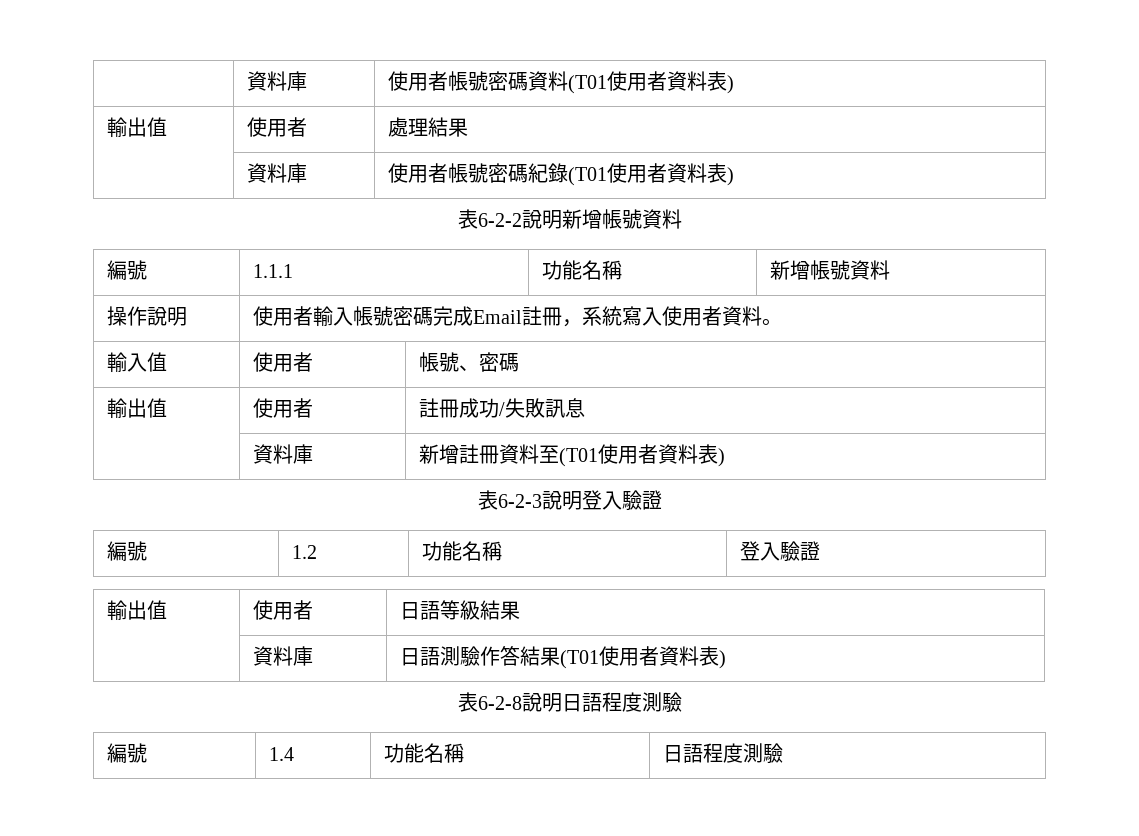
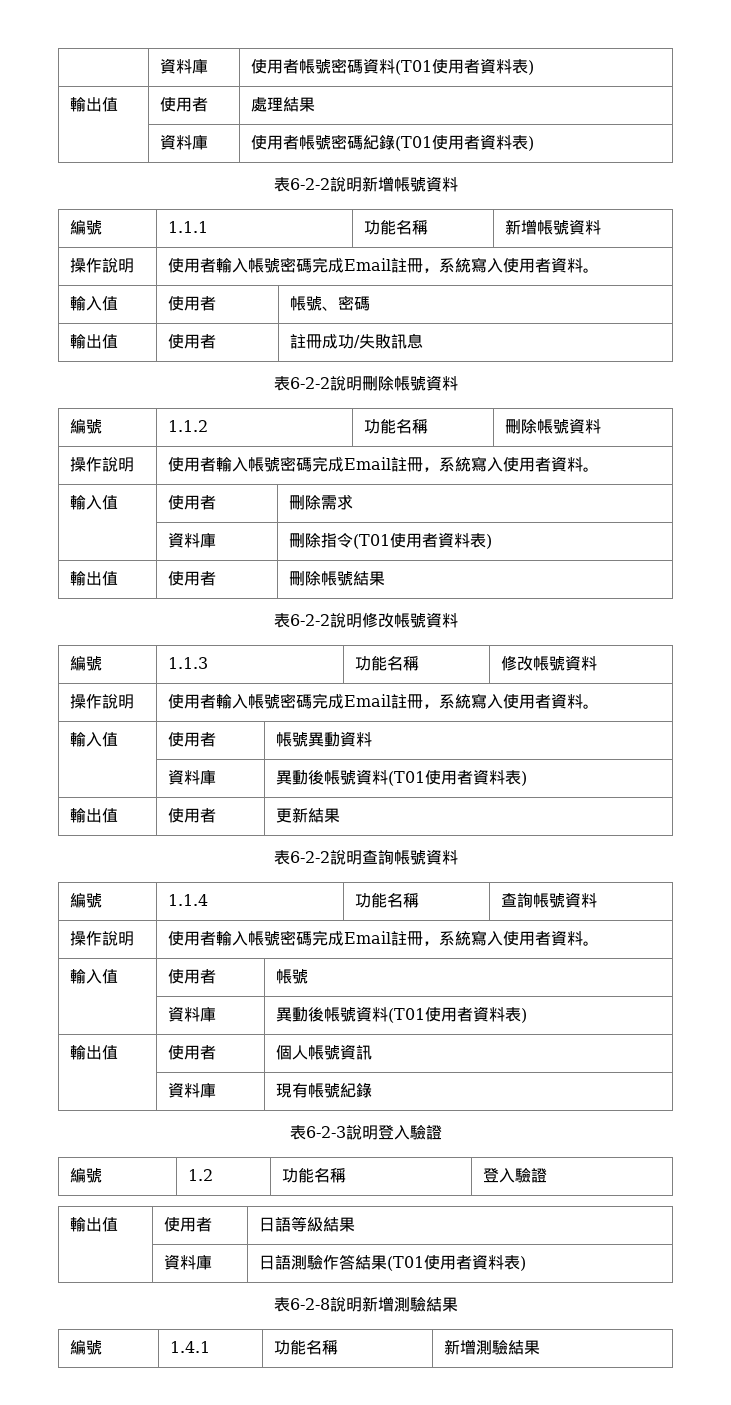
[252,444,313,464] [418,444,725,467] // | 資料庫 | 新增註冊資料至(T01使用者資料表) -> [273,375,458,391] [69,419,102,434] [167,420,208,432] [363,419,428,434] [504,418,601,434] [69,457,134,472] [167,456,599,472] [69,495,118,510] [167,495,216,510] [288,494,353,510] [167,532,216,548] [288,532,492,549] [69,571,118,586] [167,571,216,586] [288,571,385,586] [273,612,458,628] [69,656,102,671] [167,657,208,669] [354,656,419,671] [500,655,597,671] [69,694,134,709] [167,693,599,709] [69,732,118,747] [167,732,216,747] [275,731,372,747] [167,769,216,785] [275,769,527,786] [69,808,118,823] [167,808,216,823] [275,807,340,823] [273,849,458,865] [69,893,102,908] [167,894,208,906] [354,893,419,908] [500,892,597,908] [69,931,134,946] [167,930,599,946] [69,969,118,984] [167,969,216,984] [275,969,308,984] [167,1006,216,1022] [275,1006,527,1023] [69,1045,118,1060] [167,1045,216,1060] [275,1044,372,1060] [167,1082,216,1098] [275,1082,372,1098] // 表6-2-2說明刪除帳號資料 // 編號 | 1.1.2 | 功能名稱 | 刪除帳號資料 // 操作說明 | 使用者輸入帳號密碼完成Email註冊，系統寫入使用者資料。 // 輸入值 | 使用者 | 刪除需求 // | 資料庫 | 刪除指令(T01使用者資料表) // 輸出值 | 使用者 | 刪除帳號結果 // 表6-2-2說明修改帳號資料 // 編號 | 1.1.3 | 功能名稱 | 修改帳號資料 // 操作說明 | 使用者輸入帳號密碼完成Email註冊，系統寫入使用者資料。 // 輸入值 | 使用者 | 帳號異動資料 // | 資料庫 | 異動後帳號資料(T01使用者資料表) // 輸出值 | 使用者 | 更新結果 // 表6-2-2說明查詢帳號資料 // 編號 | 1.1.4 | 功能名稱 | 查詢帳號資料 // 操作說明 | 使用者輸入帳號密碼完成Email註冊，系統寫入使用者資料。 // 輸入值 | 使用者 | 帳號 // | 資料庫 | 異動後帳號資料(T01使用者資料表) // 輸出值 | 使用者 | 個人帳號資訊 // | 資料庫 | 現有帳號紀錄
[561,692,682,713] [106,743,147,763] [268,747,294,761] [383,743,464,763] [662,743,783,764] 日語程度測驗 // 編號 | 1.4 | 功能名稱 | 日語程度測驗 -> [361,1296,458,1312] [69,1340,102,1355] [169,1341,210,1353] [273,1340,338,1355] [443,1339,540,1355] 新增測驗結果 // 編號 | 1.4.1 | 功能名稱 | 新增測驗結果

